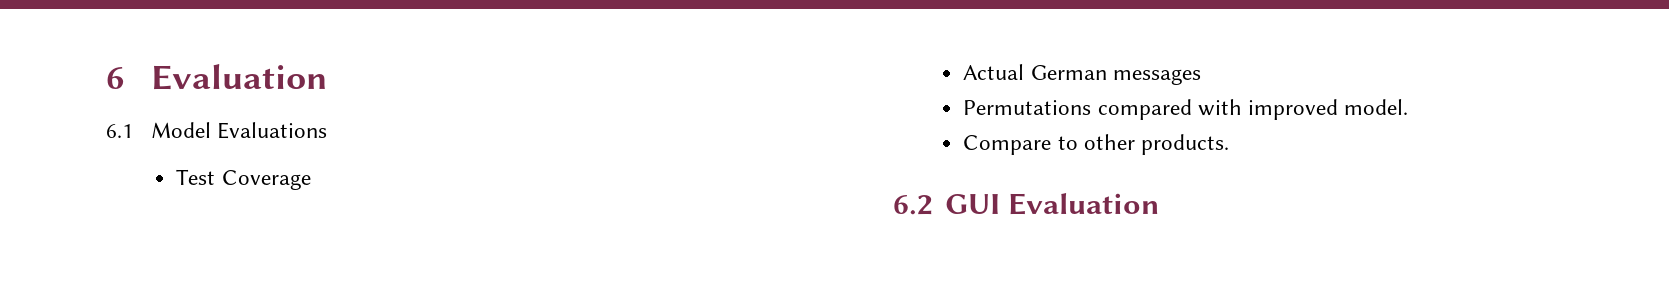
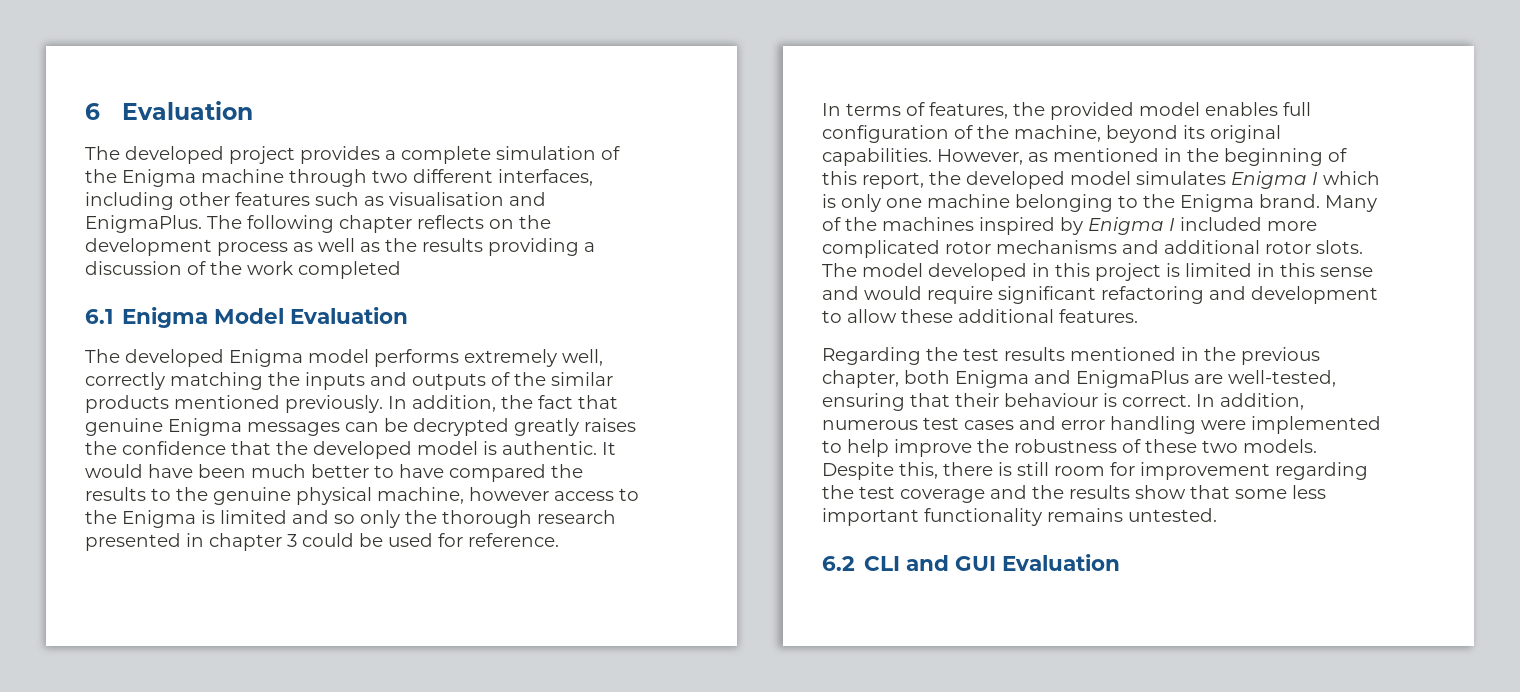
[106,122,328,139] [176,169,311,190] [963,64,1201,85] [963,99,1409,120] [963,134,1229,155] [893,195,933,215] 6.1 Model Evaluations // Test Coverage // Actual German messages // Permutations compared with improved model. // Compare to other products. // 6.2 -> [85,146,620,164] [85,169,593,187] [85,192,546,210] [85,215,551,233] [85,238,595,256] [85,261,401,279] [85,307,409,328] [85,349,603,367] [85,372,613,390] [85,395,618,413] [85,418,636,436] [85,441,616,459] [85,464,583,482] [85,487,639,505] [85,510,616,528] [85,533,559,551] [822,102,1311,120] [822,125,1281,143] [822,148,1347,166] [822,171,1380,189] [822,194,1377,212] [822,217,1317,235] [822,240,1363,258] [822,263,1373,281] [822,286,1378,304] [822,309,1138,323] [822,347,1320,365] [822,370,1336,388] [822,393,1304,411] [822,416,1381,434] [822,439,1317,457] [822,462,1368,480] [822,485,1326,503] [822,508,1217,526] [822,555,950,571] The developed project provides a complete simulation of the Enigma machine through two different interfaces, including other features such as visualisation and EnigmaPlus. The following chapter reflects on the development process as well as the results providing a discussion of the work completed // 6.1 Enigma Model Evaluation // The developed Enigma model performs extremely well, correctly matching the inputs and outputs of the similar products mentioned previously. In addition, the fact that genuine Enigma messages can be decrypted greatly raises the confidence that the developed model is authentic. It would have been much better to have compared the results to the genuine physical machine, however access to the Enigma is limited and so only the thorough research presented in chapter 3 could be used for reference. // In terms of features, the provided model enables full configuration of the machine, beyond its original capabilities. However, as mentioned in the beginning of this report, the developed model simulates Enigma I which is only one machine belonging to the Enigma brand. Many of the machines inspired by Enigma I included more complicated rotor mechanisms and additional rotor slots. The model developed in this project is limited in this sense and would require significant refactoring and development to allow these additional features. // Regarding the test results mentioned in the previous chapter, both Enigma and EnigmaPlus are well-tested, ensuring that their behaviour is correct. In addition, numerous test cases and error handling were implemented to help improve the robustness of these two models. Despite this, there is still room for improvement regarding the test coverage and the results show that some less important functionality remains untested. // 6.2 CLI and

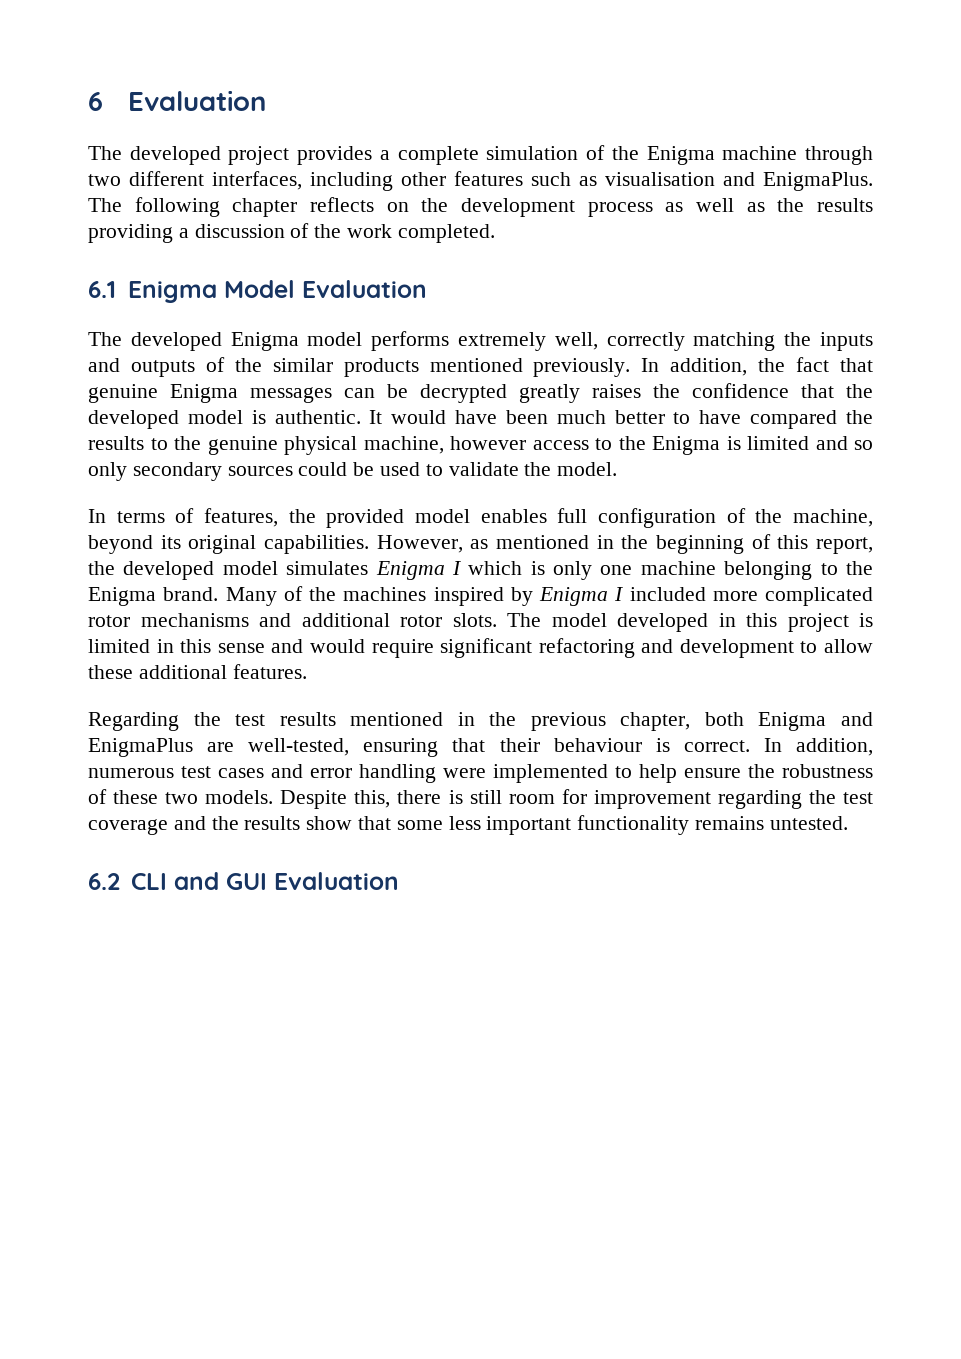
[298,261,401,279] completed -> [397,224,495,243] completed.
[405,510,616,528] [85,533,559,551] the thorough research presented in chapter 3 could be used for reference. -> [132,462,618,481] secondary sources could be used to validate the model.
[894,439,972,457] improve -> [684,768,741,778] ensure

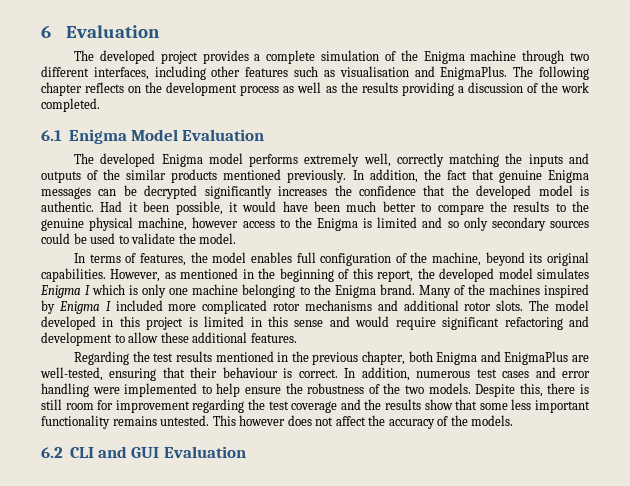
[519,384,641,403] greatly raises -> [204,185,328,199] significantly increases
[369,410,383,424] It -> [100,201,238,215] Had it been possible, it
[699,410,838,429] have compared -> [437,204,484,215] compare
[326,509,405,528] provided -> (208, 257) none
[113,790,159,804] these -> [383,383,401,394] the
(848, 823) none -> [212,415,514,429] This however does not affect the accuracy of the models.

